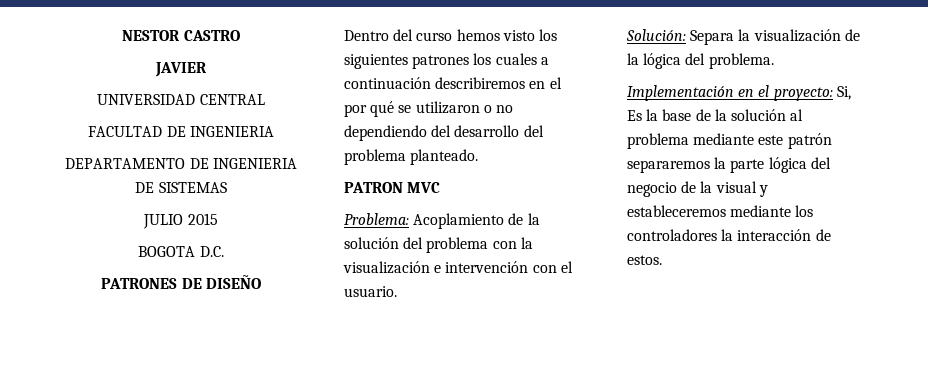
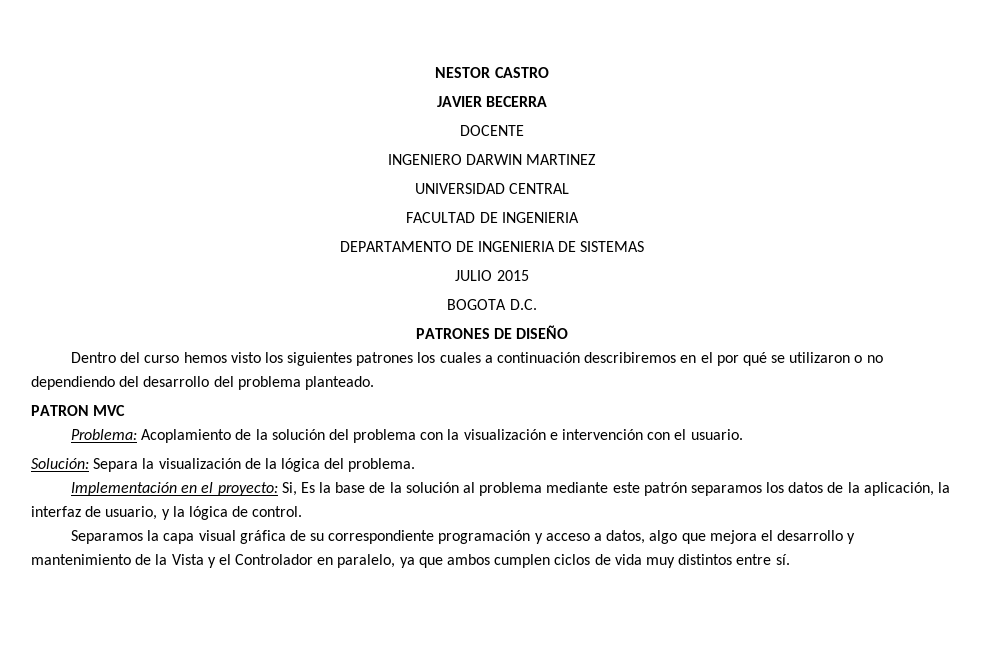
(207, 69) none -> [486,96,548,107] [460,125,524,136] [387,154,597,165] BECERRA // DOCENTE // INGENIERO DARWIN MARTINEZ
[627,157,831,173] [627,181,768,197] [627,205,814,217] [627,229,831,241] [627,255,662,265] separaremos la parte lógica del negocio de la visual y estableceremos mediante los controladores la interacción de estos. -> [690,482,951,496] [31,506,303,520] [70,530,856,544] [31,554,790,568] separamos los datos de la aplicación, la interfaz de usuario, y la lógica de control. // Separamos la capa visual gráfica de su correspondiente programación y acceso a datos, algo que mejora el desarrollo y mantenimiento de la Vista y el Controlador en paralelo, ya que ambos cumplen ciclos de vida muy distintos entre sí.

